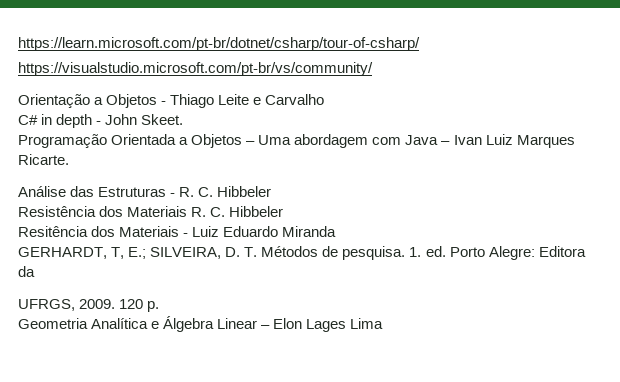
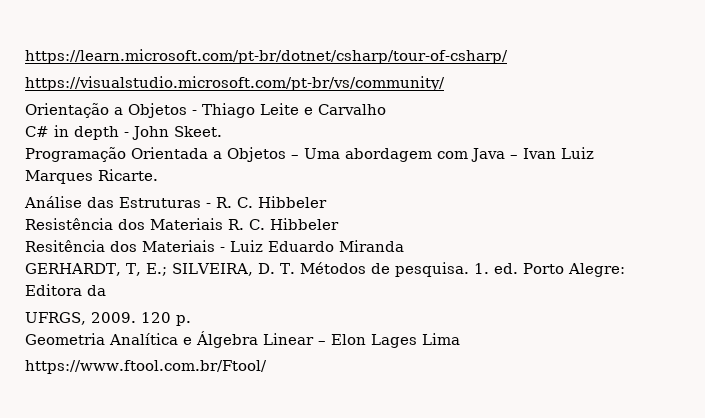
(384, 323) none -> [25,360,267,374] // https://www.ftool.com.br/Ftool/

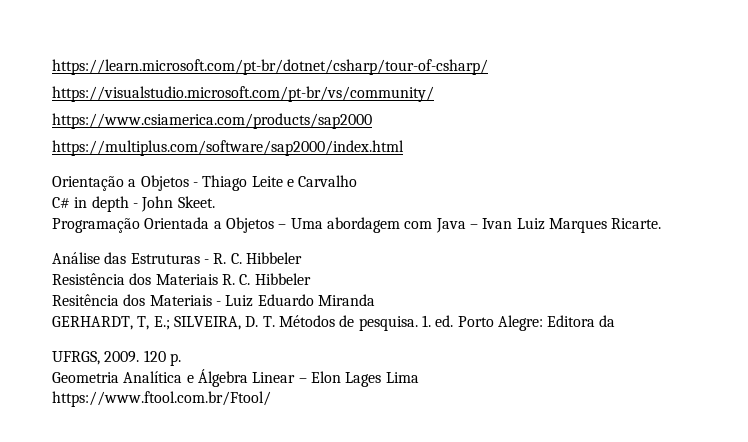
(445, 83) none -> [52,113,372,129] [52,140,404,156] // https://www.csiamerica.com/products/sap2000 // https://multiplus.com/software/sap2000/index.html

